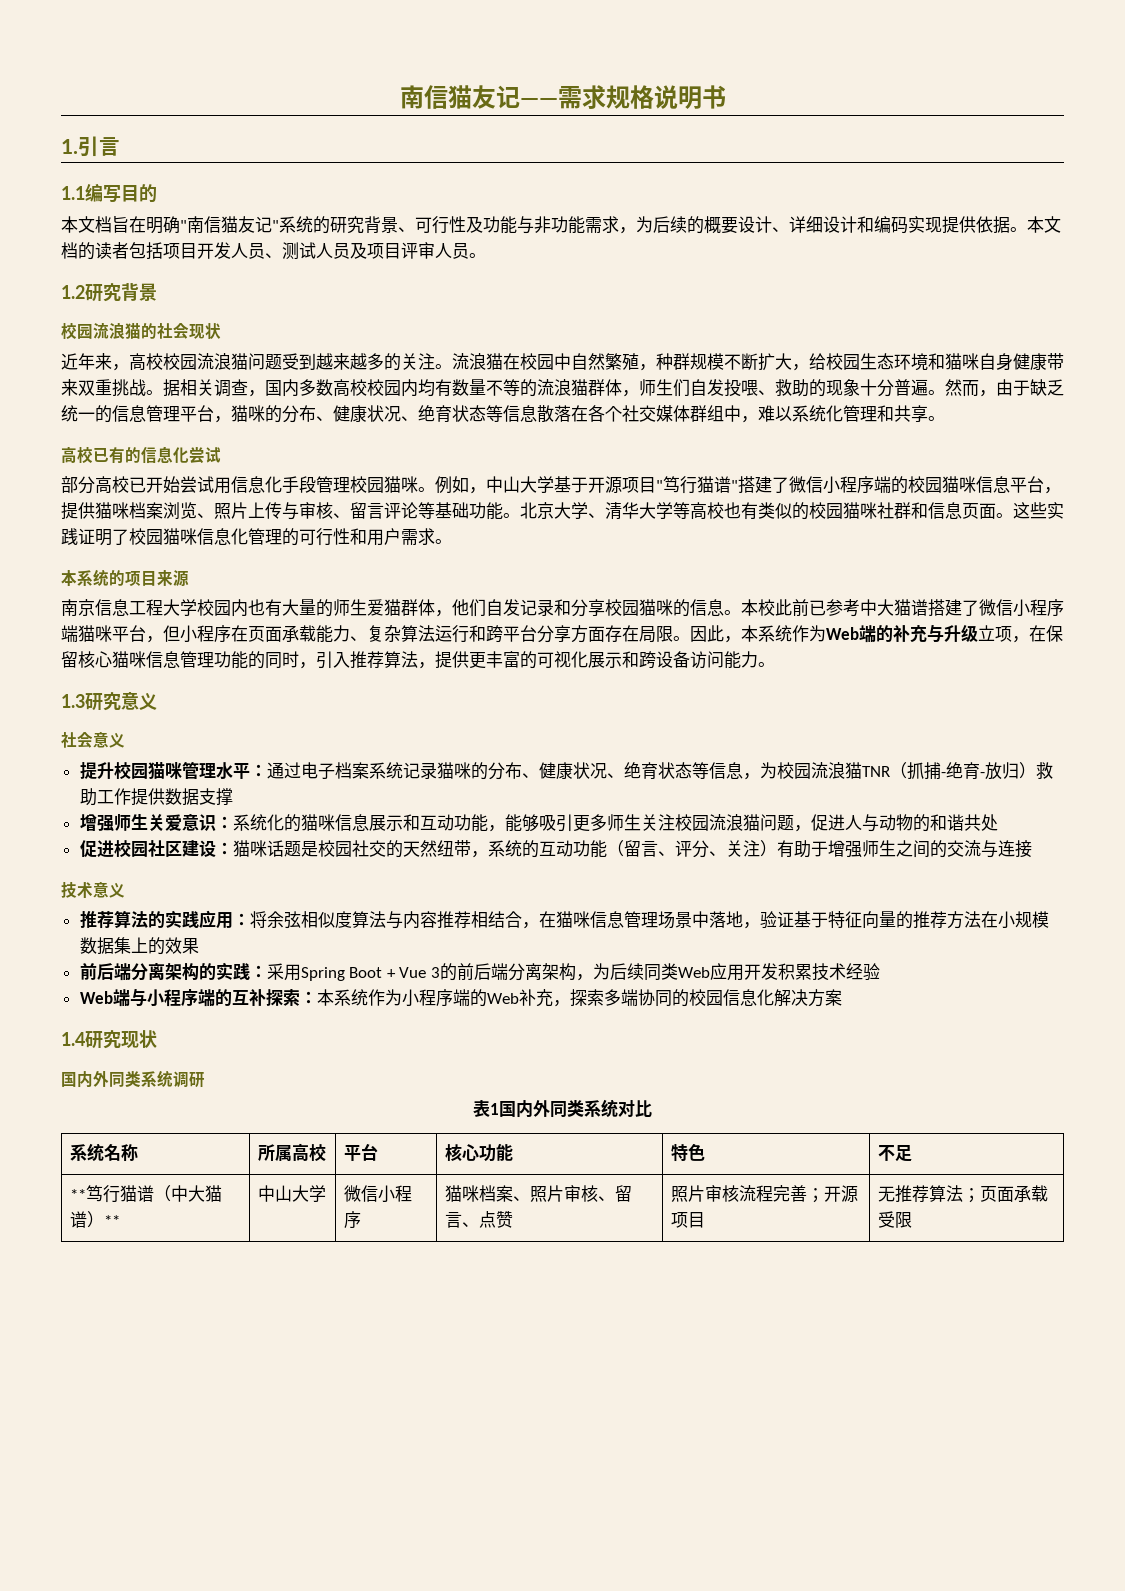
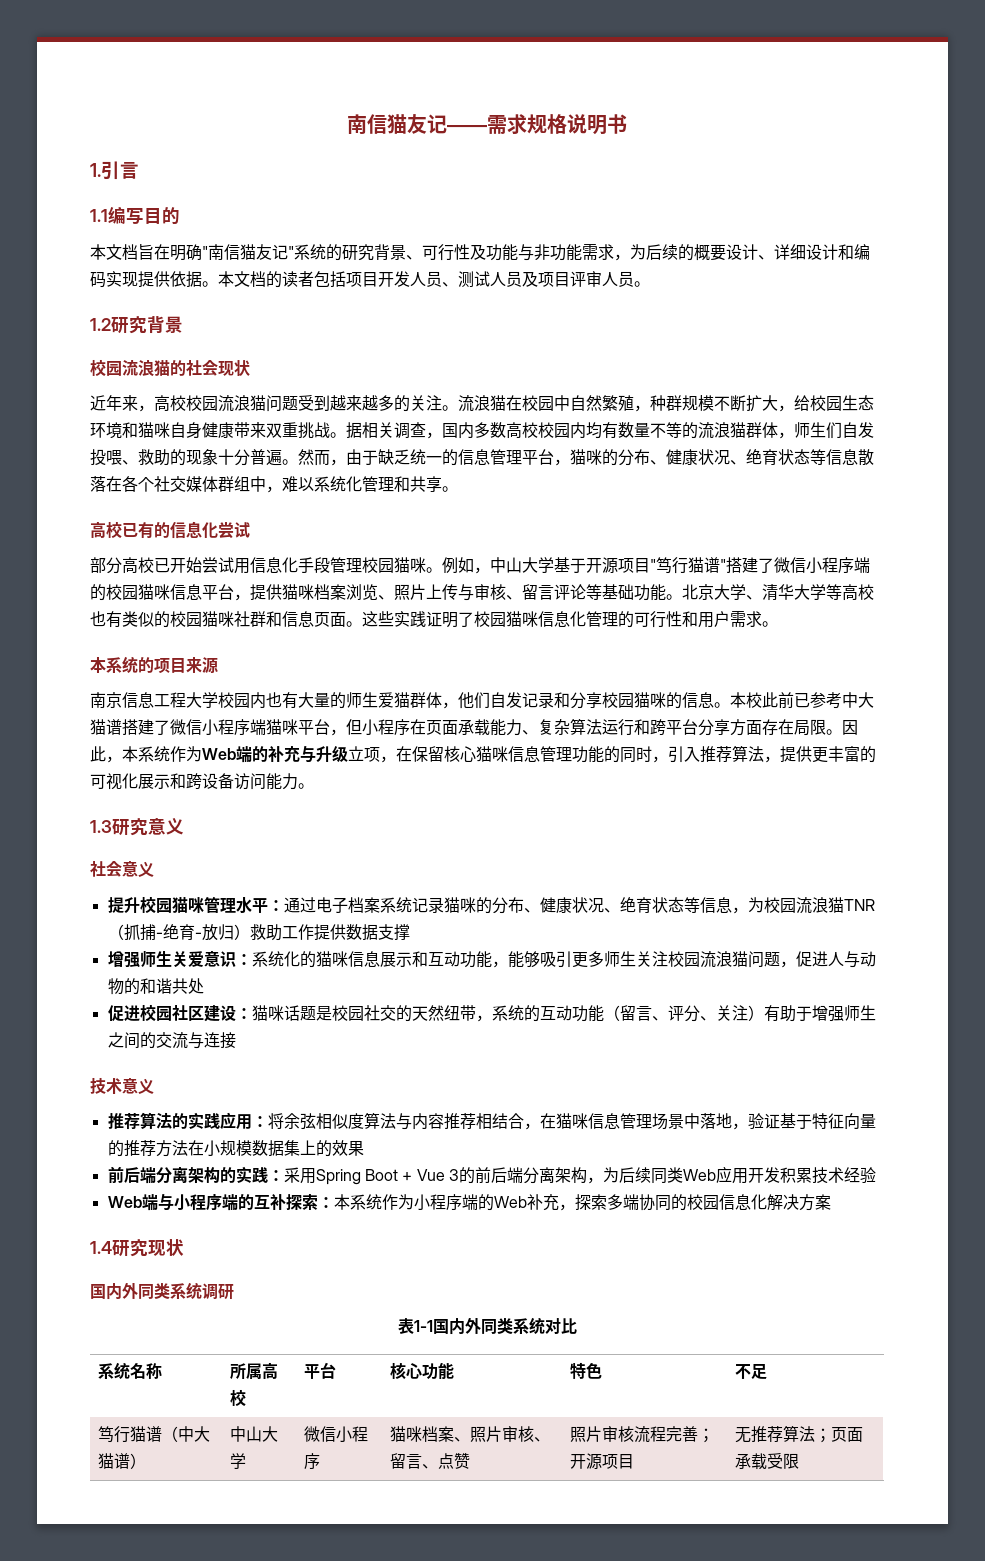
[490,1103,499,1115] 1 -> [413,1320,433,1332] 1-1
[70,1189,87,1200] ** -> (767, 1371) none
[104,1215,121,1226] ** -> (146, 1461) none

